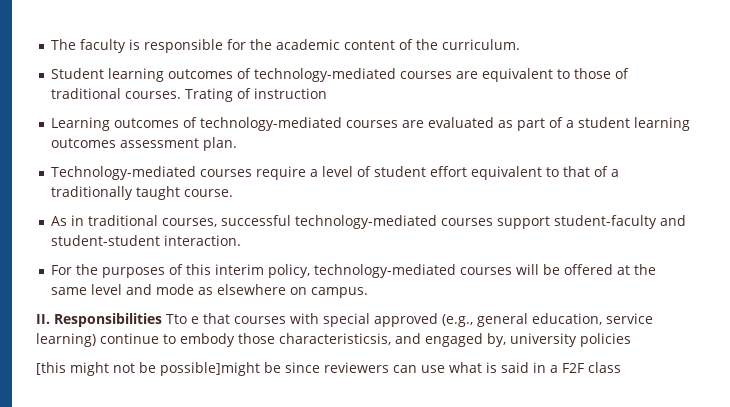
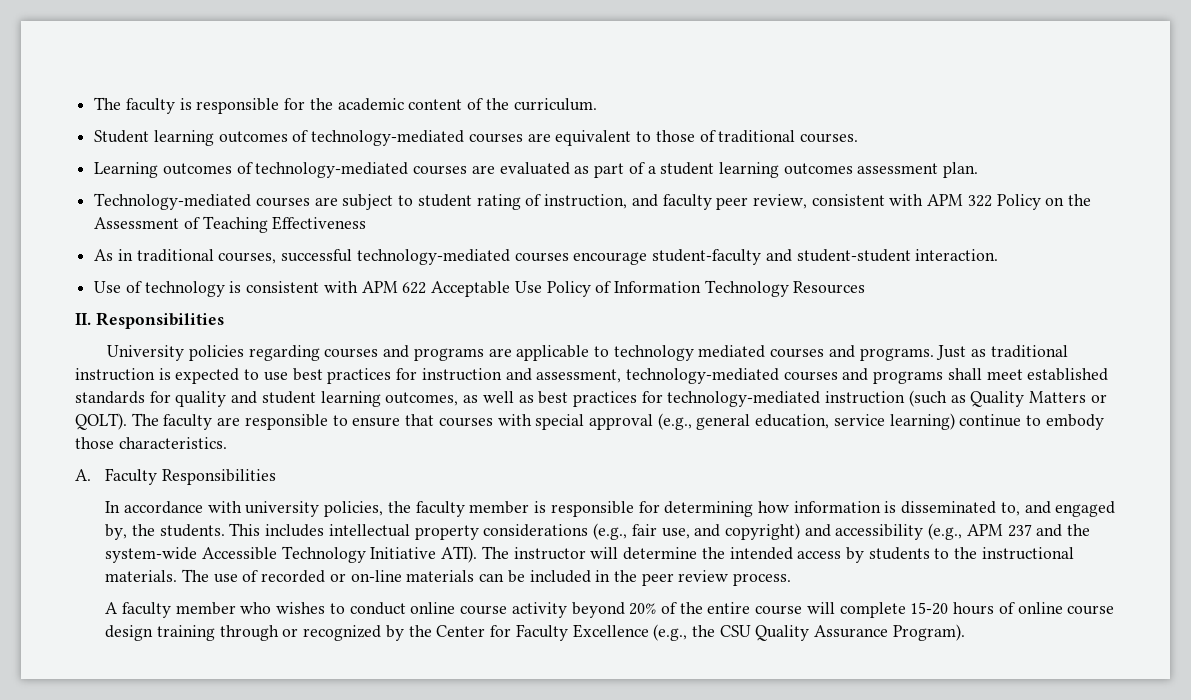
[185,88,328,102] Trating of instruction -> (858, 138) none
[256,166,620,180] [51,186,234,200] require a level of student effort equivalent to that of a traditionally taught course. -> [314,194,1092,210] [94,216,367,233] are subject to student rating of instruction, and faculty peer review, consistent with APM 322 Policy on the Assessment of Teaching Effectiveness
[497,216,551,229] support -> [573,252,648,265] encourage
[51,264,657,278] [51,284,369,298] [36,313,199,327] For the purposes of this interim policy, technology-mediated courses will be offered at the same level and mode as elsewhere on campus. // II. Responsibilities Tto e -> [94,280,866,297] [75,312,224,329] [107,345,1068,361] [75,368,1109,384] [75,390,1107,407] [75,413,401,430] Use of technology is consistent with APM 622 Acceptable Use Policy of Information Technology Resources // II. Responsibilities // University policies regarding courses and programs are applicable to technology mediated courses and programs. Just as traditional instruction is expected to use best practices for instruction and assessment, technology-mediated courses and programs shall meet established standards for quality and student learning outcomes, as well as best practices for technology-mediated instruction (such as Quality Matters or QOLT). The faculty are responsible to ensure
[374,313,438,327] approved -> [588,414,653,430] approval
[279,333,631,347] [36,362,621,376] characteristicsis, and engaged by, university policies // [this might not be possible]might be since reviewers can use what is said in a F2F class -> [118,437,227,449] [75,468,277,485] [105,501,1116,517] [105,523,1091,540] [105,546,1074,563] [105,569,792,586] [105,602,1115,618] [105,624,965,641] characteristics. // A. Faculty Responsibilities // In accordance with university policies, the faculty member is responsible for determining how information is disseminated to, and engaged by, the students. This includes intellectual property considerations (e.g., fair use, and copyright) and accessibility (e.g., APM 237 and the system-wide Accessible Technology Initiative ATI). The instructor will determine the intended access by students to the instructional materials. The use of recorded or on-line materials can be included in the peer review process. // A faculty member who wishes to conduct online course activity beyond 20% of the entire course will complete 15-20 hours of online course design training through or recognized by the Center for Faculty Excellence (e.g., the CSU Quality Assurance Program).

